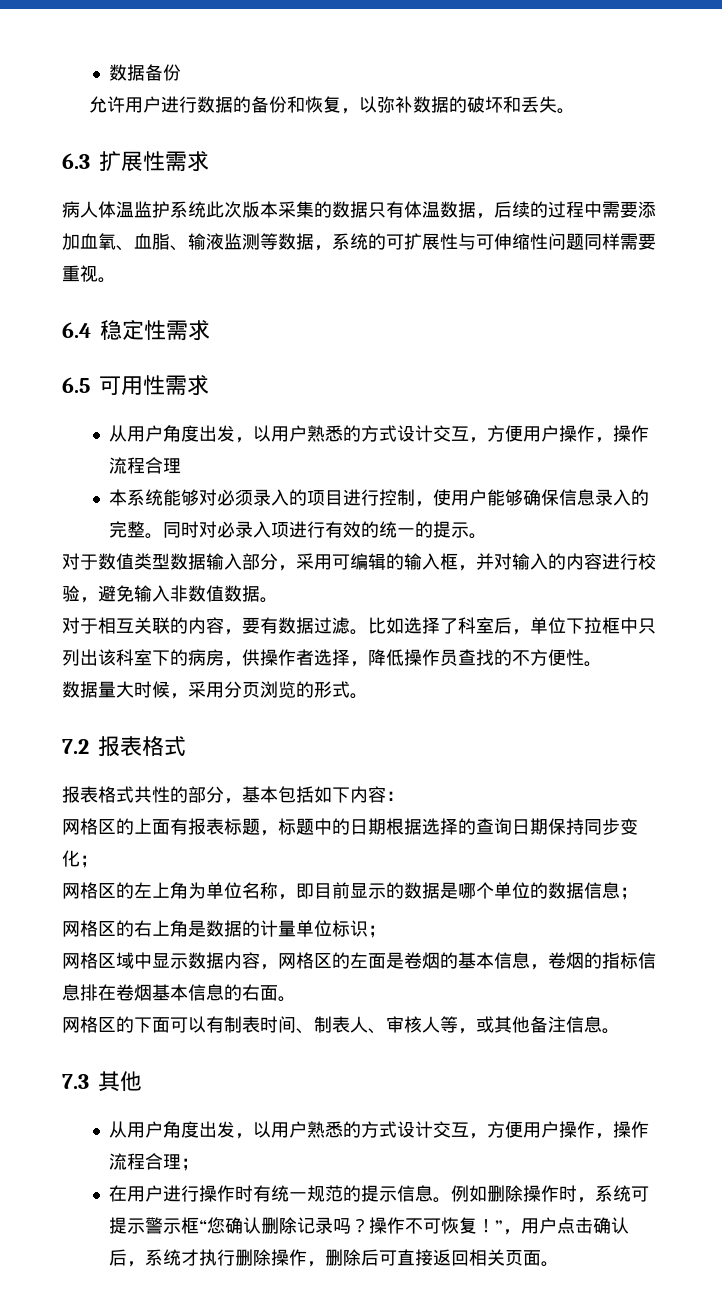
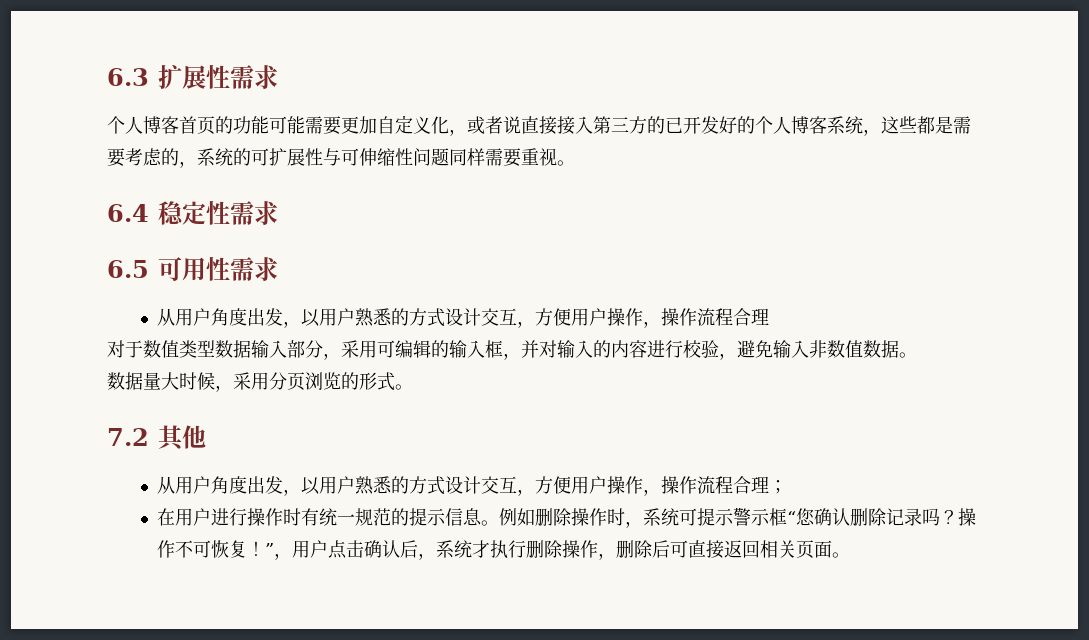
[109,64,182,81] [89,96,576,114] [62,151,209,172] [62,201,656,219] [62,233,314,251] 数据备份 // 允许用户进行数据的备份和恢复，以弥补数据的破坏和丢失。 // 6.3扩展性需求 // 病人体温监护系统此次版本采集的数据只有体温数据，后续的过程中需要添加血氧、血脂、输液监测等数据 -> [107,65,278,89] [107,115,971,136] [107,148,179,167] 6.3扩展性需求 // 个人博客首页的功能可能需要更加自定义化，或者说直接接入第三方的已开发好的个人博客系统，这些都是需要考虑的
[109,489,650,507] [109,521,488,539] // 本系统能够对必须录入的项目进行控制，使用户能够确保信息录入的完整。同时对必录入项进行有效的统一的提示。 -> (770, 316) none
[62,617,656,635] [62,649,602,667] // 对于相互关联的内容，要有数据过滤。比如选择了科室后，单位下拉框中只列出该科室下的病房，供操作者选择，降低操作员查找的不方便性。 -> (917, 355) none
[98,736,186,757] [62,786,404,804] [62,818,638,836] [62,850,98,868] [62,882,638,900] [62,920,386,938] [62,952,656,970] [62,984,296,1002] [62,1016,620,1034] [62,1074,89,1089] 报表格式 // 报表格式共性的部分，基本包括如下内容： // 网格区的上面有报表标题，标题中的日期根据选择的查询日期保持同步变化； // 网格区的左上角为单位名称，即目前显示的数据是哪个单位的数据信息； // 网格区的右上角是数据的计量单位标识； // 网格区域中显示数据内容，网格区的左面是卷烟的基本信息，卷烟的指标信息排在卷烟基本信息的右面。 // 网格区的下面可以有制表时间、制表人、审核人等，或其他备注信息。 // 7.3 -> (149, 437) none

